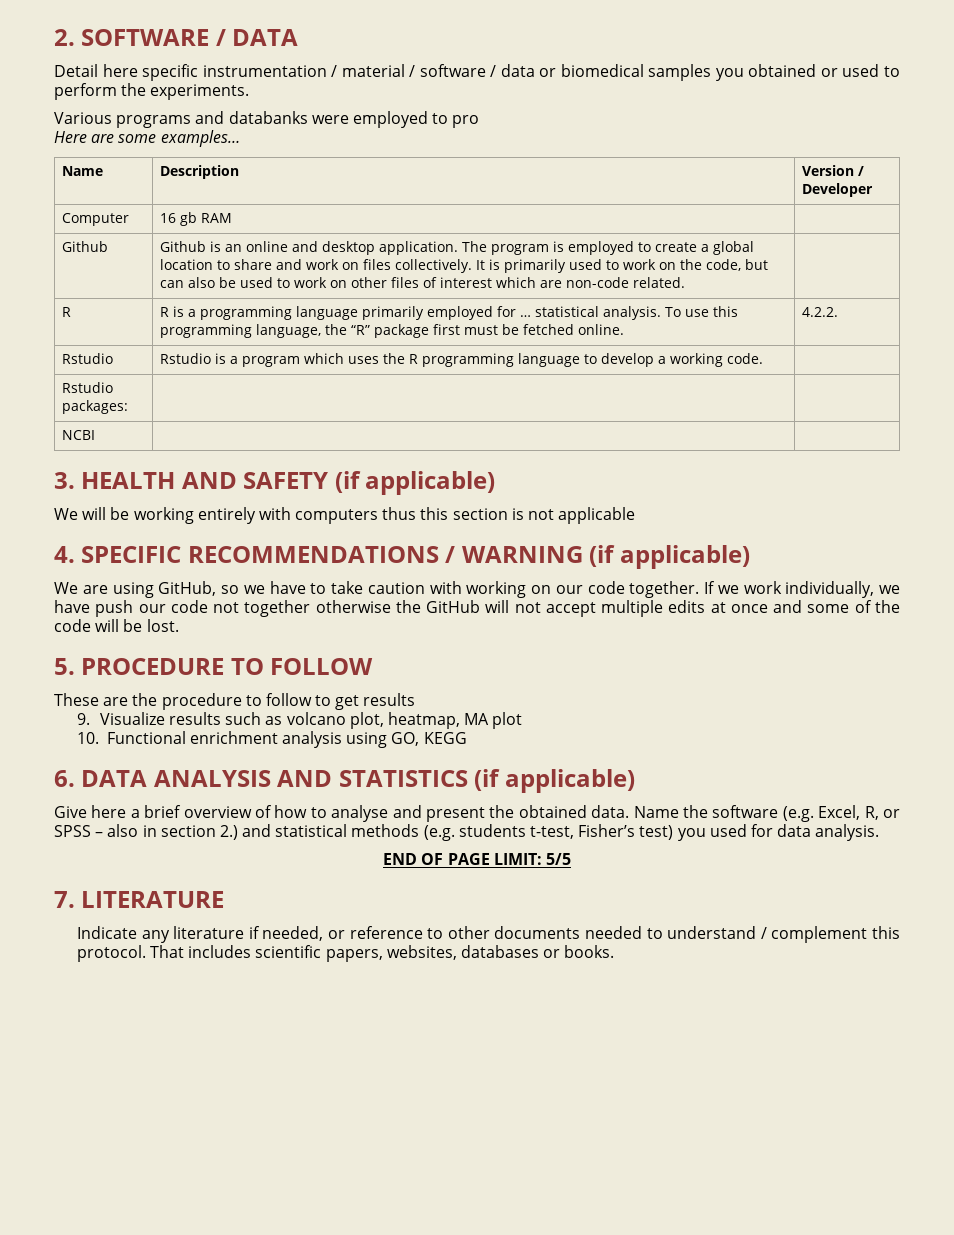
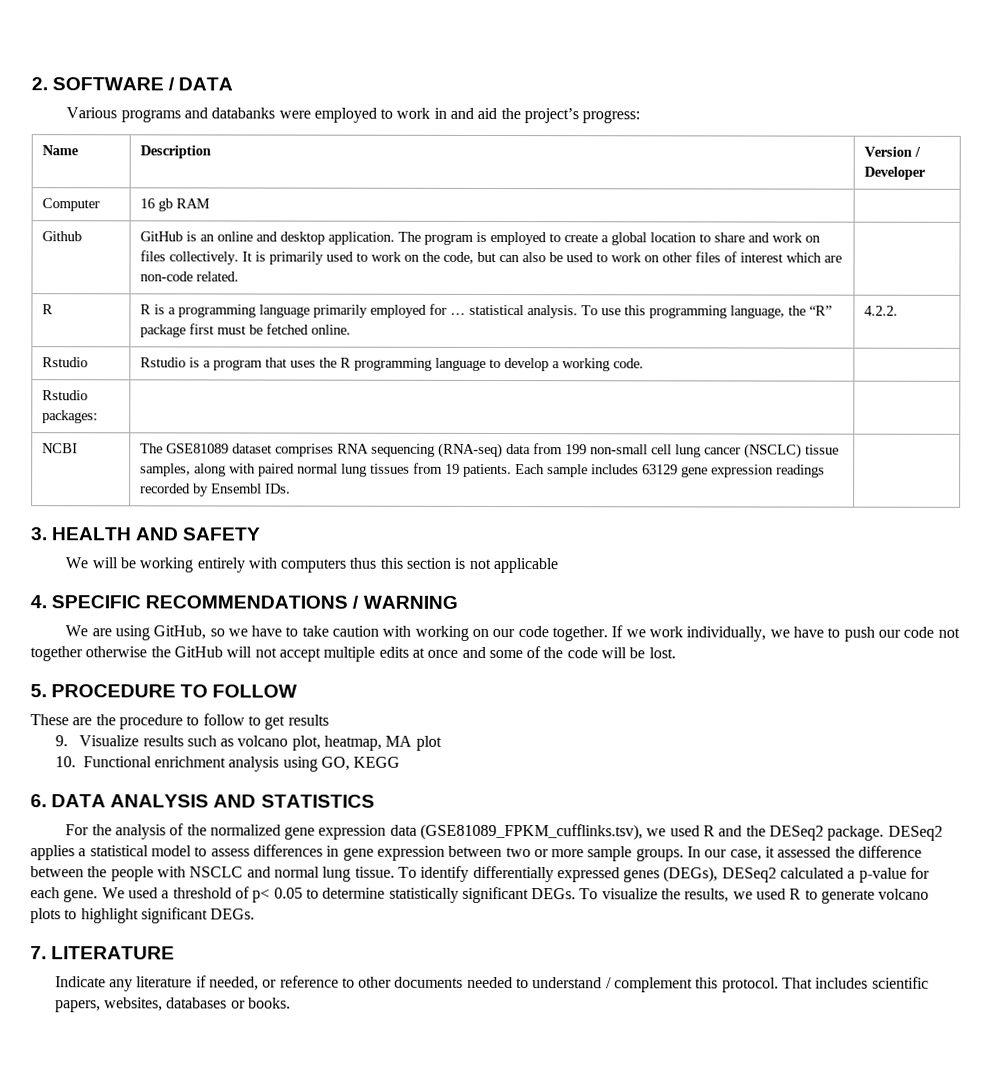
[54,64,900,81] [54,83,250,100] // Detail here specific instrumentation / material / software / data or biomedical samples you obtained or used to perform the experiments. -> (234, 84) none
[452,115,480,128] [54,130,240,147] pro // Here are some examples… -> [396,107,641,124] work in and aid the project’s progress:
[159,241,206,252] Github -> [140,231,184,242] GitHub
[303,353,344,364] which -> [265,357,288,368] that
(95, 435) none -> [140,442,840,459] [140,462,826,478] [140,483,292,497] The GSE81089 dataset comprises RNA sequencing (RNA-seq) data from 199 non-small cell lung cancer (NSCLC) tissue samples, along with paired normal lung tissues from 19 patients. Each sample includes 63129 gene expression readings recorded by Ensembl IDs.
[334,471,496,495] (if applicable) -> (262, 534) none
[589,545,750,569] (if applicable) -> (458, 602) none
(90, 606) none -> [827,627,841,638] to
[474,769,635,793] [54,805,900,822] [54,824,880,841] [383,853,571,865] (if applicable) // Give here a brief overview of how to analyse and present the obtained data. Name the software (e.g. Excel, R, or SPSS – also in section 2.) and statistical methods (e.g. students t-test, Fisher’s test) you used for data analysis. // END OF PAGE LIMIT: 5/5 -> [65,823,943,841] [30,844,923,862] [30,865,931,883] [30,886,930,904] [30,907,256,924] // For the analysis of the normalized gene expression data (GSE81089_FPKM_cufflinks.tsv), we used R and the DESeq2 package. DESeq2 applies a statistical model to assess differences in gene expression between two or more sample groups. In our case, it assessed the difference between the people with NSCLC and normal lung tissue. To identify differentially expressed genes (DEGs), DESeq2 calculated a p-value for each gene. We used a threshold of p< 0.05 to determine statistically significant DEGs. To visualize the results, we used R to generate volcano plots to highlight significant DEGs.

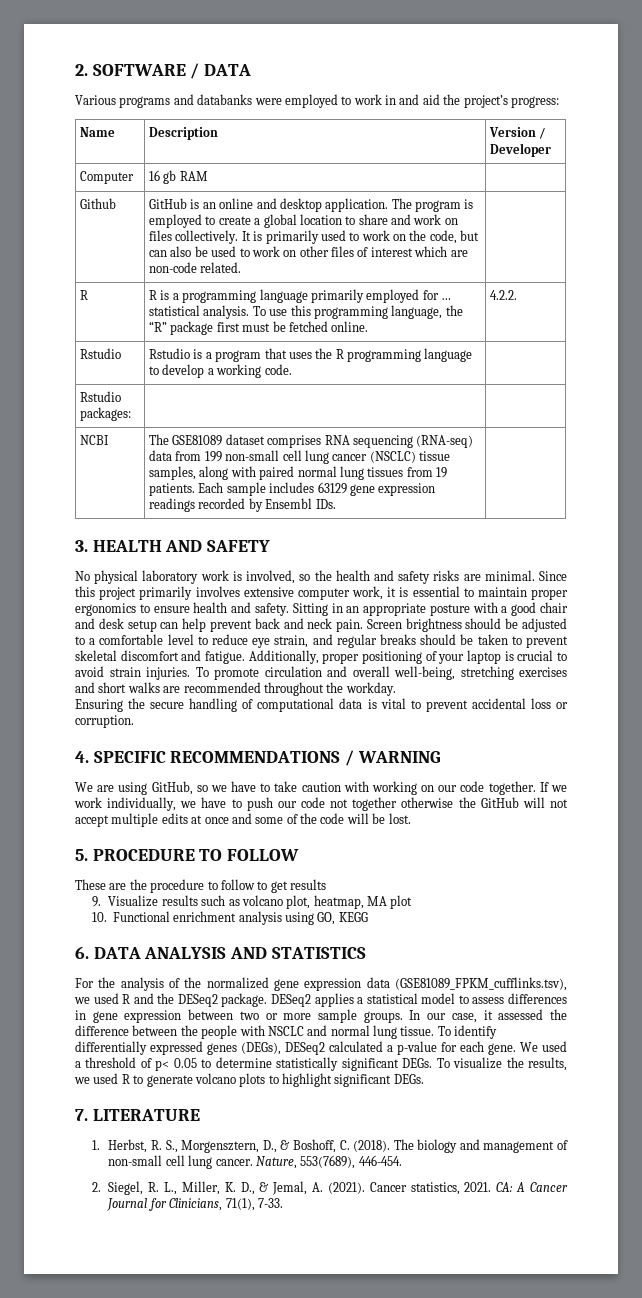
[65,557,559,574] We will be working entirely with computers thus this section is not applicable -> [75,570,567,584] [75,586,569,600] [75,602,568,616] [75,618,567,632] [75,634,568,648] [75,650,568,664] [75,666,567,680] [75,682,396,696] [75,698,569,712] [75,715,134,728] No physical laboratory work is involved, so the health and safety risks are minimal. Since this project primarily involves extensive computer work, it is essential to maintain proper ergonomics to ensure health and safety. Sitting in an appropriate posture with a good chair and desk setup can help prevent back and neck pain. Screen brightness should be adjusted to a comfortable level to reduce eye strain, and regular breaks should be taken to prevent skeletal discomfort and fatigue. Additionally, proper positioning of your laptop is crucial to avoid strain injuries. To promote circulation and overall well-being, stretching exercises and short walks are recommended throughout the workday. // Ensuring the secure handling of computational data is vital to prevent accidental loss or corruption.
[54,975,929,993] [54,997,291,1013] Indicate any literature if needed, or reference to other documents needed to understand / complement this protocol. That includes scientific papers, websites, databases or books. -> [91,1139,568,1153] [108,1155,402,1169] [91,1181,569,1195] [107,1198,283,1211] 1. Herbst, R. S., Morgensztern, D., & Boshoff, C. (2018). The biology and management of non-small cell lung cancer. Nature, 553(7689), 446-454. // 2. Siegel, R. L., Miller, K. D., & Jemal, A. (2021). Cancer statistics, 2021. CA: A Cancer Journal for Clinicians, 71(1), 7-33.

